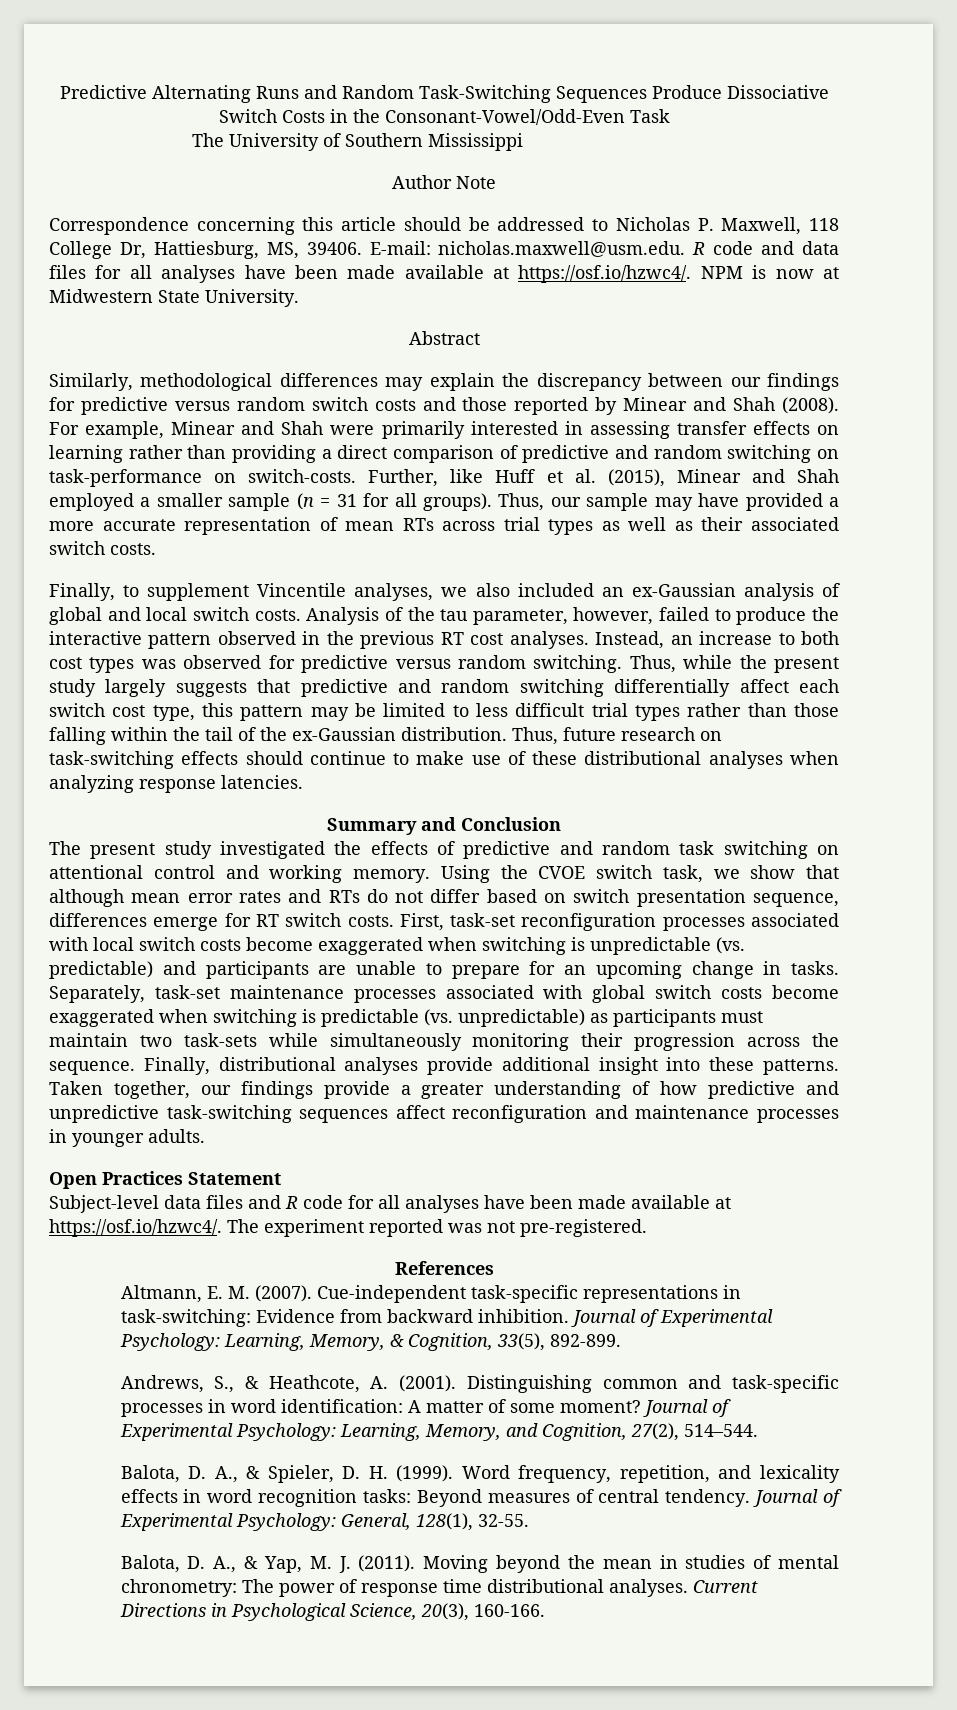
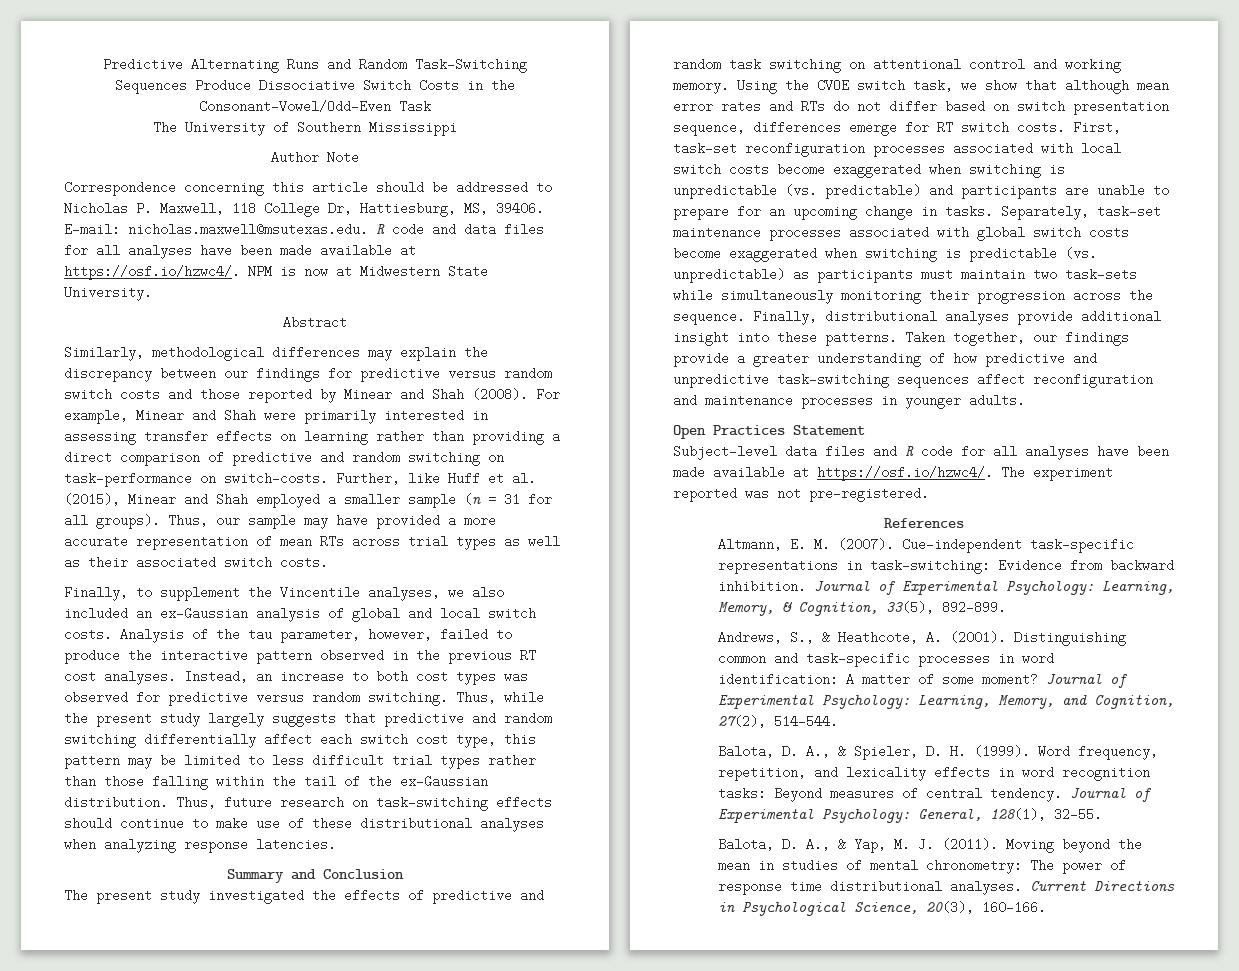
[438,241,686,257] nicholas.maxwell@usm.edu. -> [128,223,368,236] nicholas.maxwell@msutexas.edu.
(250, 592) none -> [248,586,272,599] the

